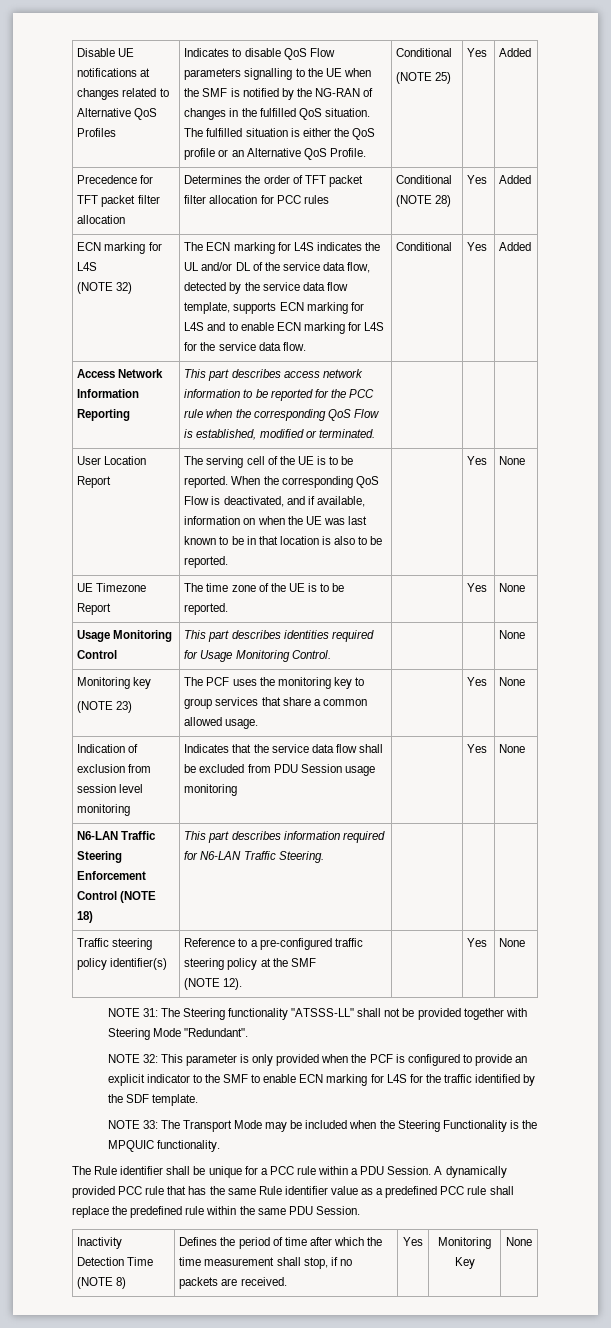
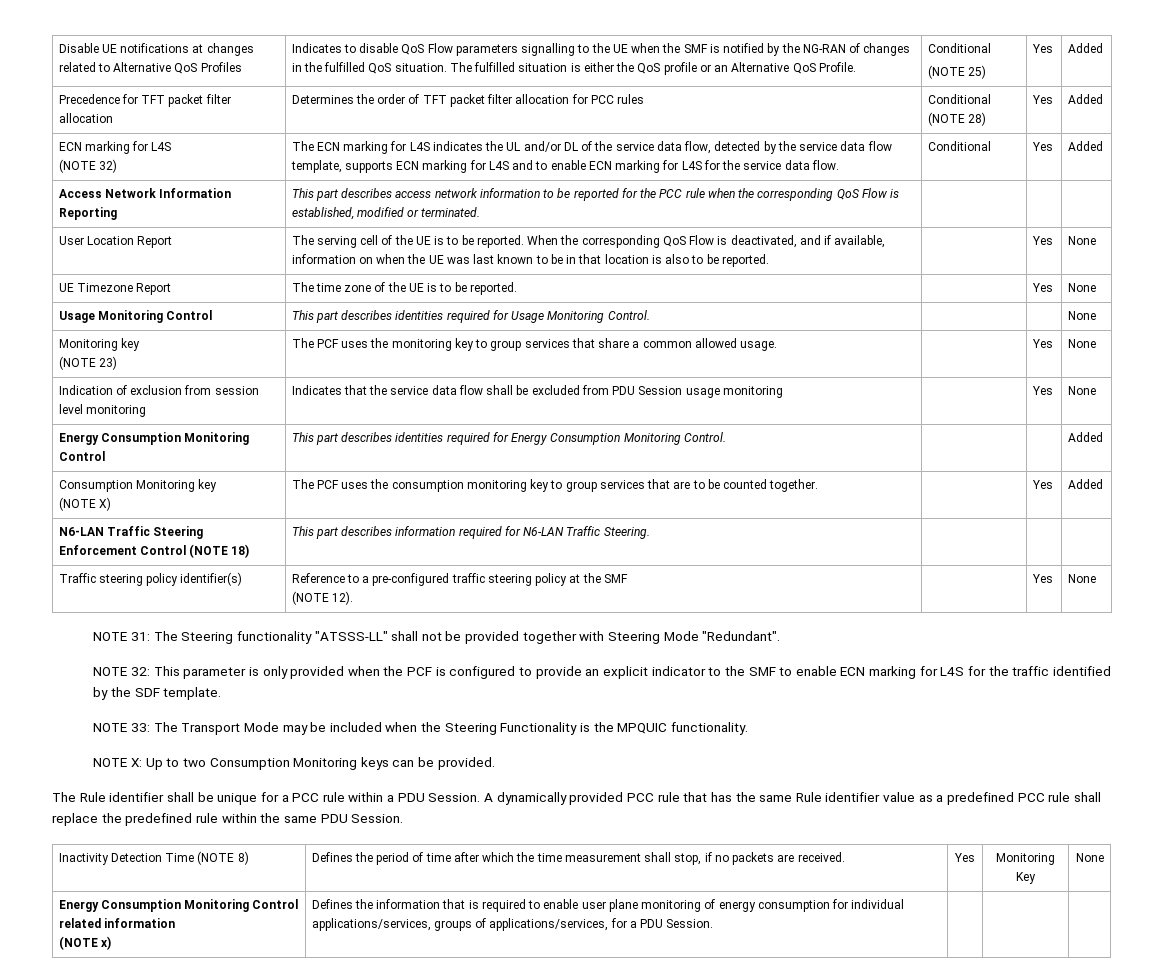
(526, 748) none -> [58,432,250,445] [58,451,105,461] [291,432,726,445] [1067,432,1103,442] [58,479,218,492] [58,497,112,511] [291,479,819,492] [1031,480,1053,489] [1067,479,1103,489] // Energy Consumption Monitoring Control | This part describes identities required for Energy Consumption Monitoring Control. | | | Added // Consumption Monitoring key // (NOTE X) | The PCF uses the consumption monitoring key to group services that are to be counted together. | | Yes | Added
(220, 1146) none -> [93,757,495,770] // NOTE X: Up to two Consumption Monitoring keys can be provided.
(532, 1241) none -> [58,899,299,912] [58,918,176,928] [58,936,112,950] [311,899,905,912] [311,918,714,931] // Energy Consumption Monitoring Control related information // (NOTE x) | Defines the information that is required to enable user plane monitoring of energy consumption for individual applications/services, groups of applications/services, for a PDU Session. | | |

